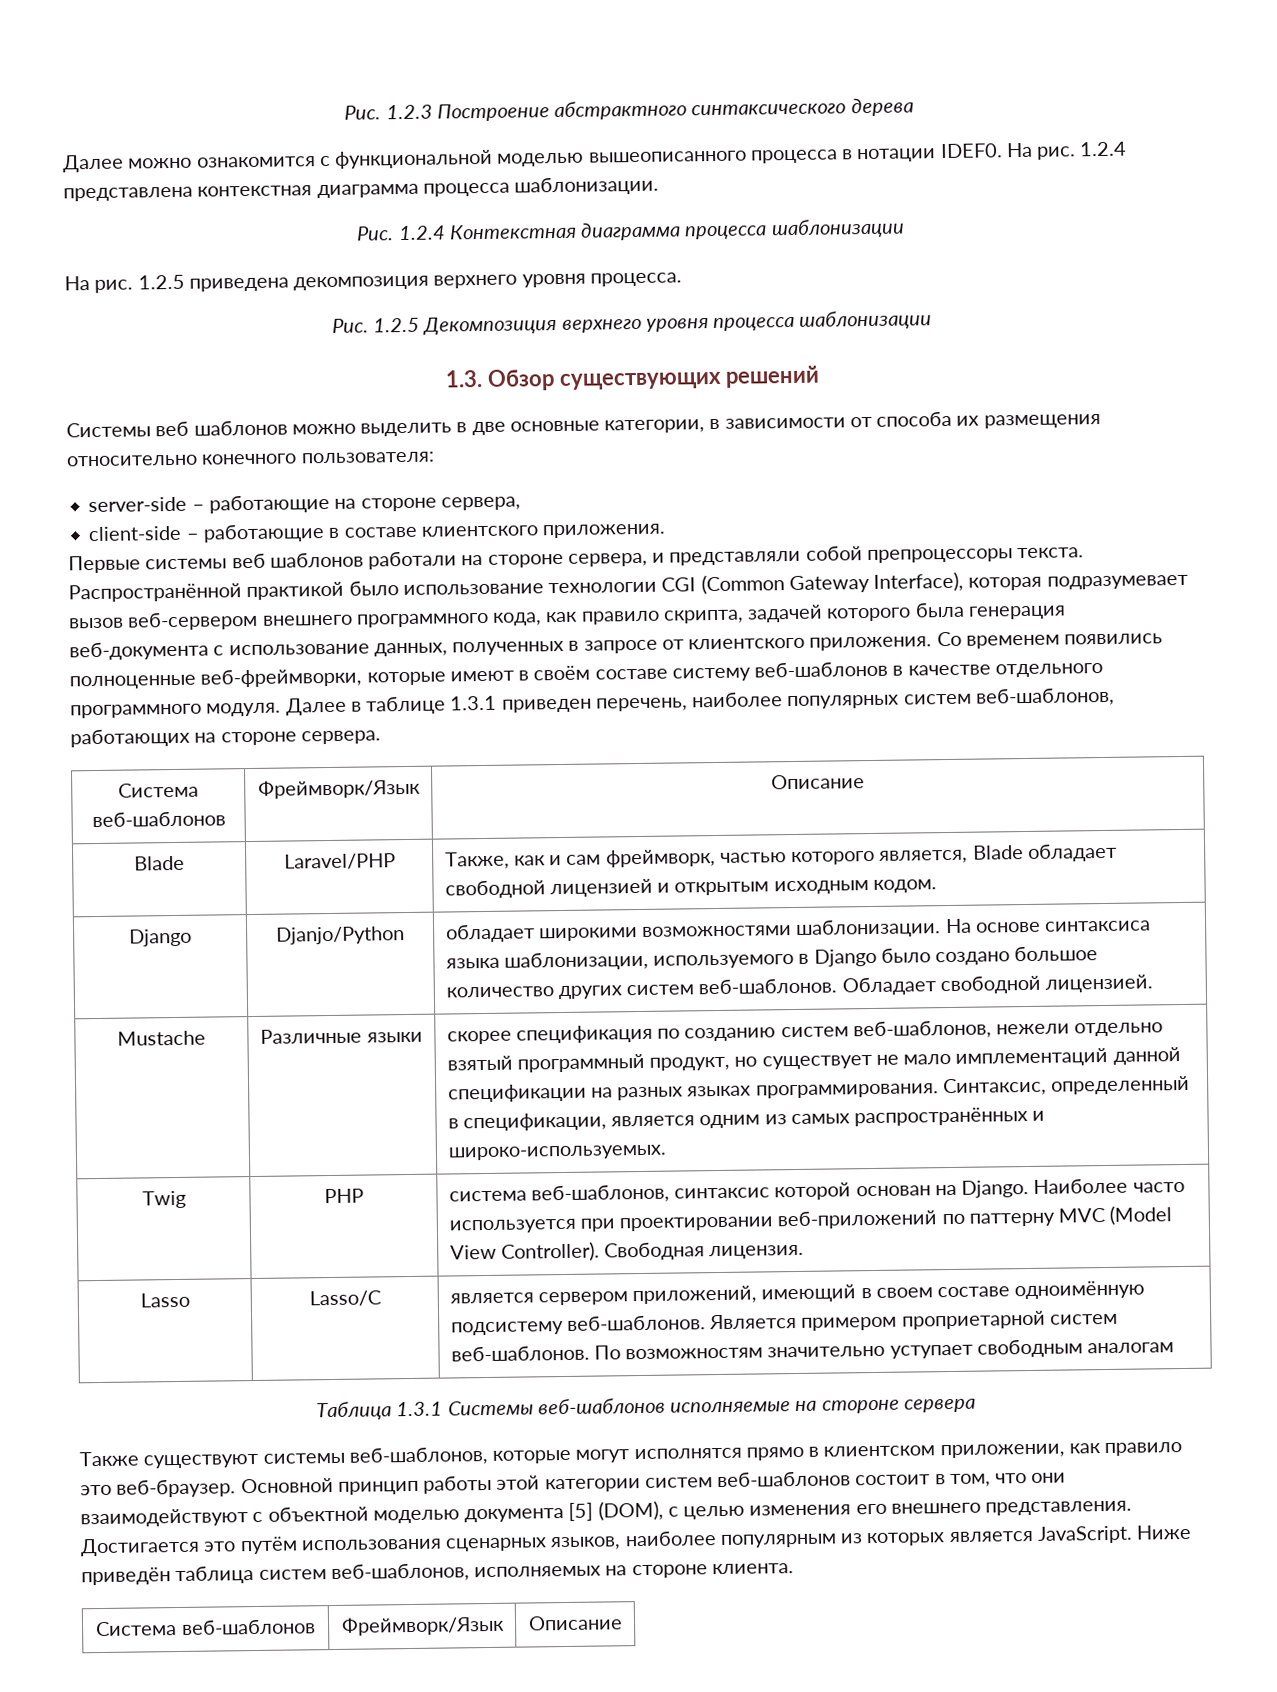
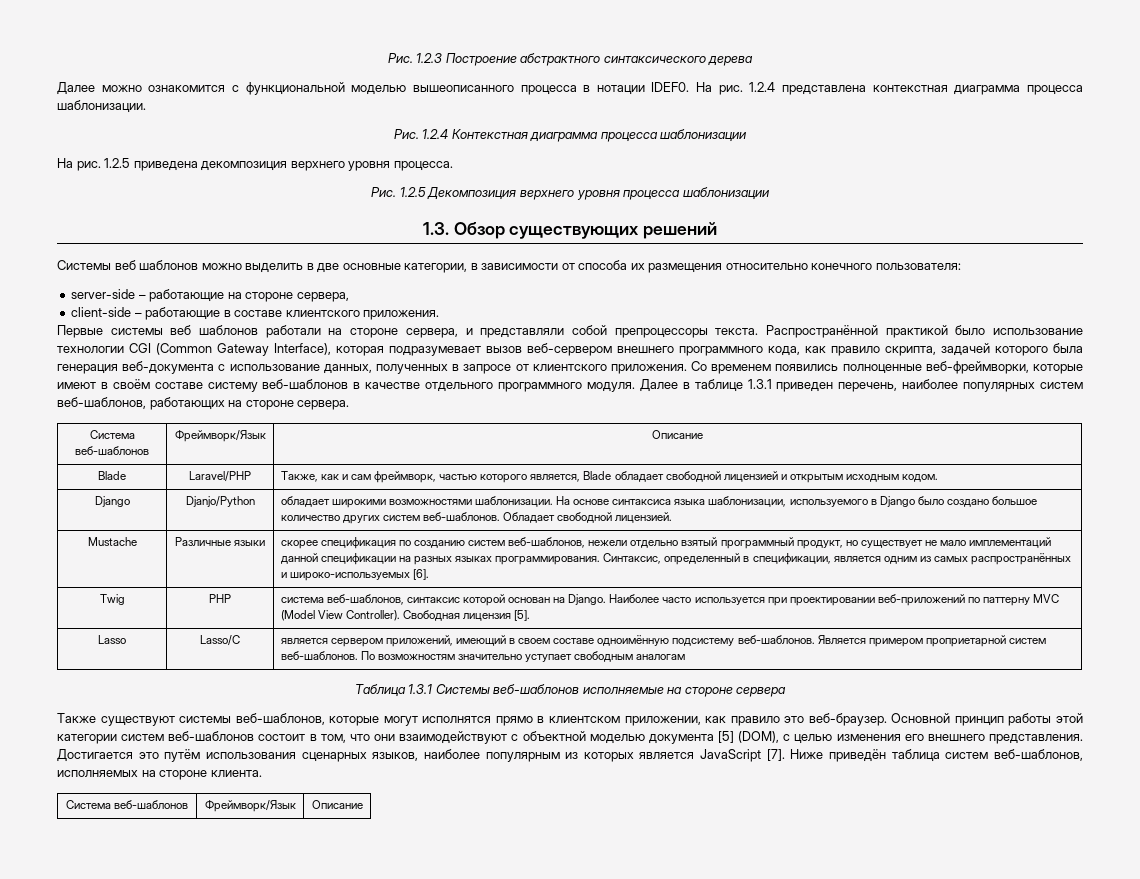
[447,1144,667,1161] широко-используемых. -> [289,569,429,581] широко-используемых [6].
[709,1244,805,1260] лицензия. -> [463,610,531,621] лицензия [5].
[1036,1525,1133,1544] JavaScript. -> [700,749,785,762] JavaScript [7].

